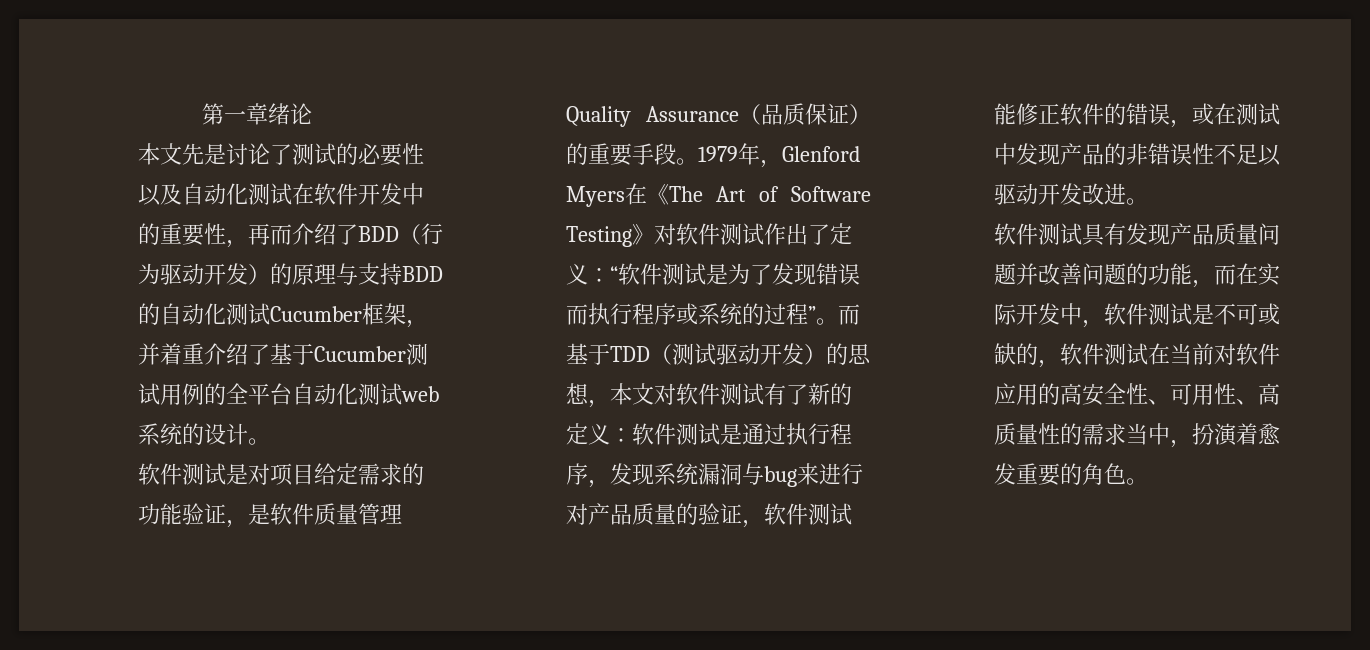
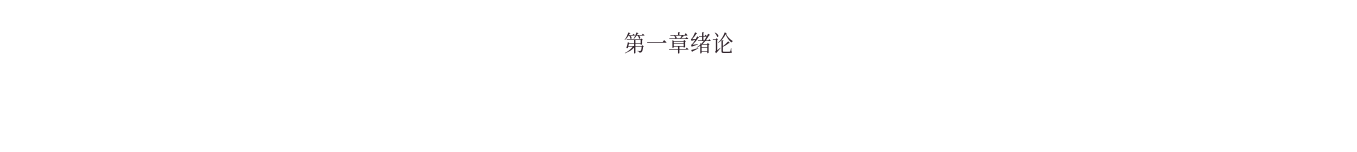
[137,143,424,166] [137,183,424,206] [137,223,443,248] [137,263,443,285] [137,303,428,328] [137,343,428,365] [137,383,439,405] [137,423,270,445] [137,463,424,486] [137,503,402,528] [565,103,871,127] [565,143,860,168] [565,183,871,207] [565,223,852,247] [565,263,860,285] [565,303,860,325] [565,343,871,365] [565,383,852,408] [565,423,852,445] [565,463,863,488] [565,503,852,528] [993,103,1280,128] [993,143,1281,166] [993,183,1148,205] [993,223,1280,246] [993,263,1280,288] [993,303,1280,328] [993,343,1280,368] [993,383,1280,406] [993,423,1281,448] [993,463,1148,486] // 本文先是讨论了测试的必要性以及自动化测试在软件开发中的重要性，再而介绍了BDD（行为驱动开发）的原理与支持BDD的自动化测试Cucumber框架，并着重介绍了基于Cucumber测试用例的全平台自动化测试web系统的设计。 // 软件测试是对项目给定需求的功能验证，是软件质量管理Quality Assurance（品质保证）的重要手段。1979年，Glenford Myers在《The Art of Software Testing》对软件测试作出了定义：“软件测试是为了发现错误而执行程序或系统的过程”。而基于TDD（测试驱动开发）的思想，本文对软件测试有了新的定义：软件测试是通过执行程序，发现系统漏洞与bug来进行对产品质量的验证，软件测试能修正软件的错误，或在测试中发现产品的非错误性不足以驱动开发改进。 // 软件测试具有发现产品质量问题并改善问题的功能，而在实际开发中，软件测试是不可或缺的，软件测试在当前对软件应用的高安全性、可用性、高质量性的需求当中，扮演着愈发重要的角色。 -> (734, 43) none

